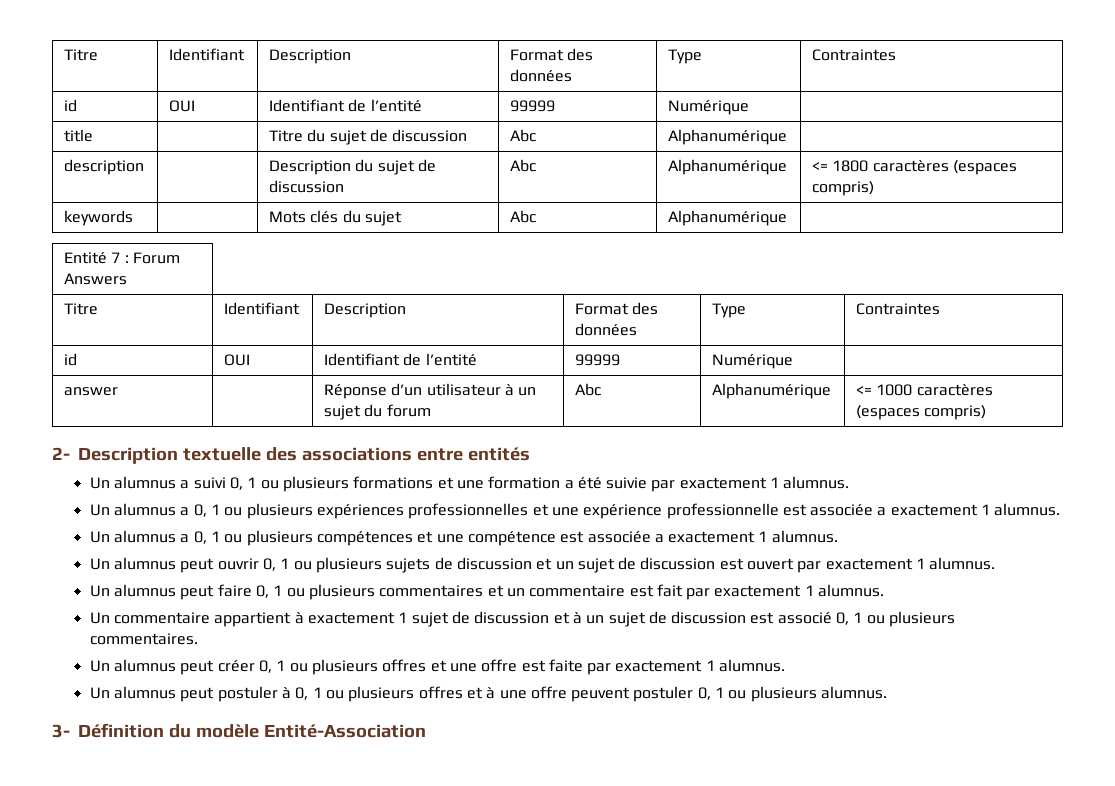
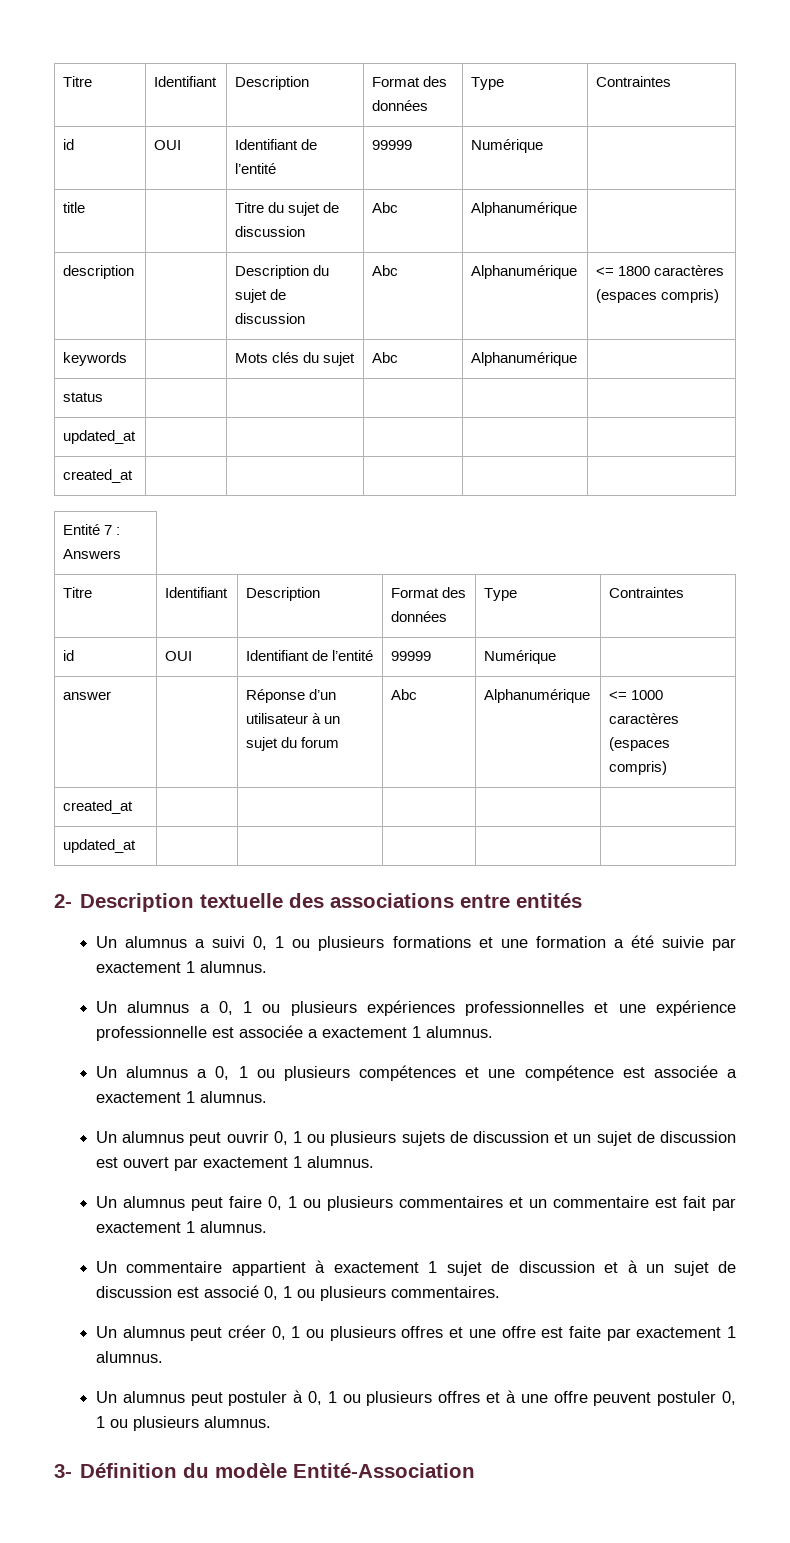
(788, 218) none -> [63,392,104,402] [63,430,137,444] [63,469,134,483] // status | | | | | // updated_at | | | | | // created_at | | | | |
[132,252,180,264] Forum -> (121, 531) none
(987, 412) none -> [63,800,134,814] [63,839,137,853] // created_at | | | | | // updated_at | | | | |

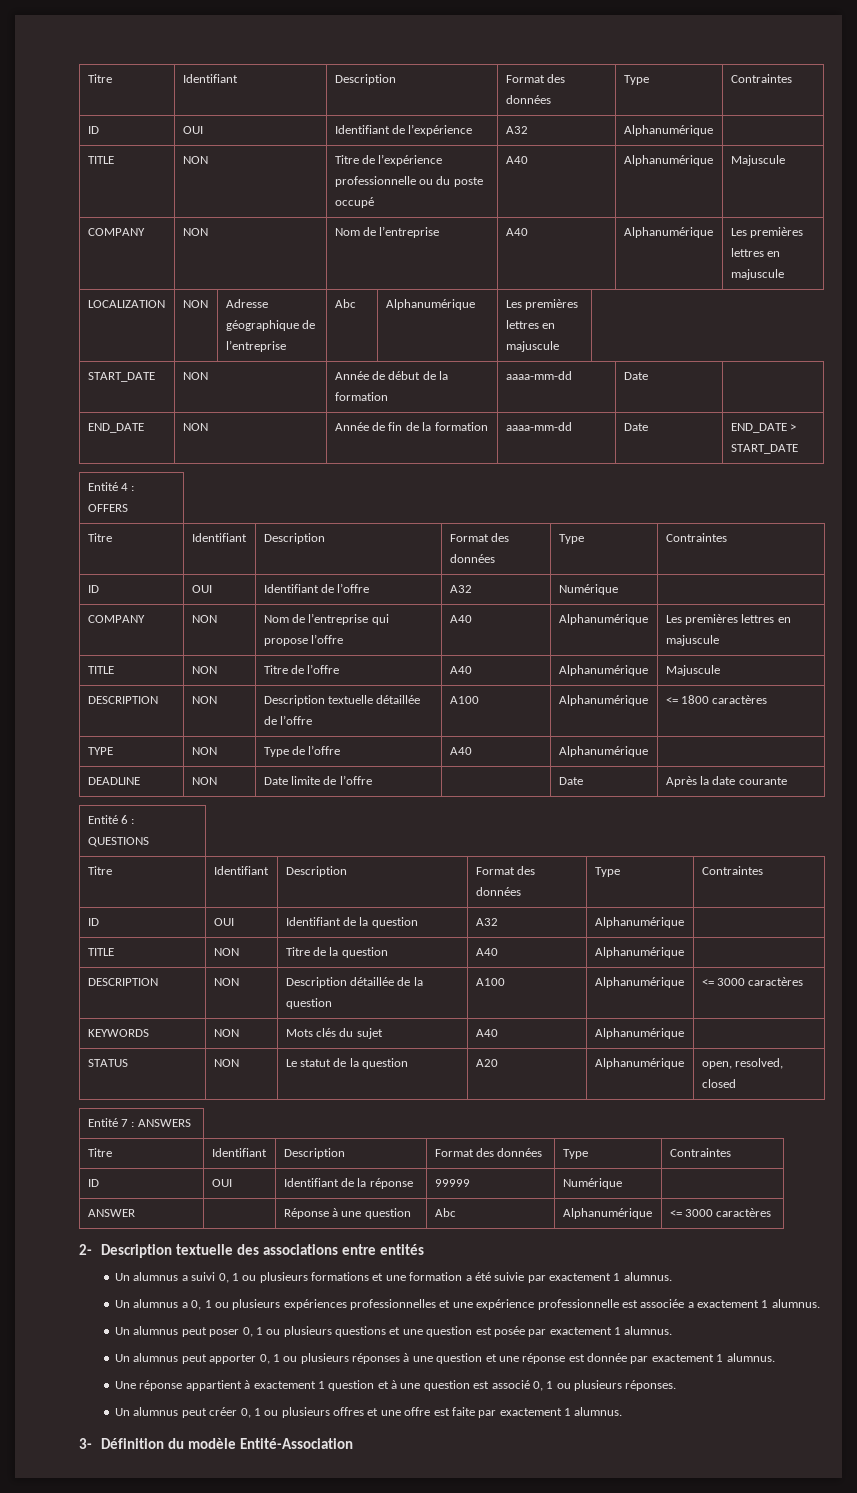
[63,76,93,87] [154,76,218,87] [235,76,310,90] [372,76,448,87] [372,100,429,111] [471,77,505,90] [596,76,672,87] [63,139,75,150] [154,140,182,150] [235,139,318,150] [235,163,277,174] [372,140,413,150] [471,139,544,153] [63,202,86,213] [235,202,340,216] [235,226,306,237] [372,202,399,213] [471,202,578,216] [63,265,135,279] [235,265,330,279] [235,289,287,303] [235,313,306,324] [372,265,399,276] [471,265,578,279] [596,265,725,276] [596,289,720,303] [63,352,128,366] [235,352,356,366] [372,352,399,363] [471,352,578,366] [63,392,104,402] [63,430,137,444] [63,469,134,483] [63,524,121,535] [63,549,122,559] [63,587,93,598] [165,587,229,598] [246,587,321,601] [391,587,467,598] [391,611,448,622] [484,588,518,601] [609,587,685,598] [63,650,75,661] [165,651,193,661] [246,650,374,661] [391,651,432,661] [484,650,557,664] [63,691,112,700] Titre | Identifiant | Description | Format des données | Type | Contraintes // id | OUI | Identifiant de l’entité | 99999 | Numérique | // title | | Titre du sujet de discussion | Abc | Alphanumérique | // description | | Description du sujet de discussion | Abc | Alphanumérique | <= 1800 caractères (espaces compris) // keywords | | Mots clés du sujet | Abc | Alphanumérique | // status | | | | | // updated_at | | | | | // created_at | | | | | // Entité 7 : Answers // Titre | Identifiant | Description | Format des données | Type | Contraintes // id | OUI | Identifiant de l’entité | 99999 | Numérique | // answer -> [87,74,112,83] [182,74,238,83] [334,74,396,85] [505,74,566,83] [505,95,551,104] [623,75,649,85] [730,74,792,83] [87,126,99,134] [182,126,203,134] [334,124,473,136] [505,126,528,134] [623,125,713,136] [87,156,114,164] [182,156,208,164] [334,154,443,166] [334,176,483,187] [334,197,374,208] [505,156,528,164] [623,155,713,166] [730,155,785,166] [87,228,145,236] [182,228,208,236] [334,226,440,238] [505,228,528,236] [623,227,713,238] [730,227,804,238] [730,248,781,257] [730,269,784,280] [87,300,165,308] [182,300,208,308] [225,299,268,308] [225,320,316,331] [225,340,286,352] [334,299,356,308] [385,299,475,310] [505,299,579,310] [505,320,556,329] [505,341,559,352] [87,372,155,382] [182,372,208,380] [334,371,449,380] [334,392,388,401] [505,371,572,380] [623,372,648,380] [87,423,144,433] [182,423,208,431] [334,422,488,431] [505,422,572,431] [623,423,648,431] [730,423,797,433] [730,444,798,454] [87,482,135,491] [87,504,128,512] [87,533,112,542] [191,533,247,542] [263,533,325,544] [449,533,510,542] [449,554,495,563] [558,534,584,544] [665,533,727,542] [87,585,99,593] [191,585,212,593] [263,583,370,593] [449,585,472,593] [558,584,618,595] [87,615,145,623] [191,615,217,623] [263,613,389,625] [263,634,344,646] [449,615,472,623] [558,614,648,625] [665,614,791,625] [665,635,719,646] [87,666,114,674] [191,666,217,674] [263,664,340,674] [449,666,472,674] [558,665,648,676] [665,665,720,676] [87,696,158,704] [191,696,217,704] [263,695,421,706] [263,715,313,725] [449,696,479,704] [558,695,648,706] [665,695,768,704] [87,747,113,755] [191,747,217,755] [263,745,341,757] [449,747,472,755] [558,746,648,757] [87,777,140,785] [191,777,217,785] [263,775,372,785] [558,777,583,785] [665,776,787,787] [87,815,135,824] [87,837,149,847] [87,866,112,875] [213,866,269,875] [285,866,347,877] [475,866,536,875] [475,887,521,896] [594,867,620,877] [701,866,763,875] [87,918,99,926] [213,918,234,926] [285,917,418,928] [475,918,498,926] [594,917,684,928] [87,948,114,956] [213,948,239,956] [285,947,388,958] [475,948,498,956] [594,947,684,958] [87,978,158,986] [213,978,239,986] [285,977,423,988] [285,998,332,1009] [475,978,505,986] [594,977,684,988] [701,977,804,986] [87,1029,149,1037] [213,1029,239,1037] [285,1028,383,1039] [475,1029,498,1037] [594,1028,684,1039] [87,1059,128,1067] [213,1059,239,1067] [285,1058,409,1069] [475,1059,498,1067] [594,1058,684,1069] [701,1058,784,1069] [701,1079,736,1088] [87,1118,191,1127] [87,1148,112,1157] [211,1148,267,1157] [283,1148,345,1159] [434,1148,543,1157] [562,1149,588,1159] [669,1148,731,1157] [87,1179,99,1187] [211,1179,232,1187] [283,1178,413,1189] [434,1179,470,1187] [562,1178,622,1189] [87,1209,135,1217] Titre | Identifiant | Description | Format des données | Type | Contraintes // ID | OUI | Identifiant de l’expérience | A32 | Alphanumérique | // TITLE | NON | Titre de l’expérience professionnelle ou du poste occupé | A40 | Alphanumérique | Majuscule // COMPANY | NON | Nom de l’entreprise | A40 | Alphanumérique | Les premières lettres en majuscule // LOCALIZATION | NON | Adresse géographique de l’entreprise | Abc | Alphanumérique | Les premières lettres en majuscule // START_DATE | NON | Année de début de la formation | aaaa-mm-dd | Date | // END_DATE | NON | Année de fin de la formation | aaaa-mm-dd | Date | END_DATE > START_DATE // Entité 4 : OFFERS // Titre | Identifiant | Description | Format des données | Type | Contraintes // ID | OUI | Identifiant de l’offre | A32 | Numérique | // COMPANY | NON | Nom de l’entreprise qui propose l’offre | A40 | Alphanumérique | Les premières lettres en majuscule // TITLE | NON | Titre de l’offre | A40 | Alphanumérique | Majuscule // DESCRIPTION | NON | Description textuelle détaillée de l’offre | A100 | Alphanumérique | <= 1800 caractères // TYPE | NON | Type de l’offre | A40 | Alphanumérique | // DEADLINE | NON | Date limite de l’offre | | Date | Après la date courante // Entité 6 : QUESTIONS // Titre | Identifiant | Description | Format des données | Type | Contraintes // ID | OUI | Identifiant de la question | A32 | Alphanumérique | // TITLE | NON | Titre de la question | A40 | Alphanumérique | // DESCRIPTION | NON | Description détaillée de la question | A100 | Alphanumérique | <= 3000 caractères // KEYWORDS | NON | Mots clés du sujet | A40 | Alphanumérique | // STATUS | NON | Le statut de la question | A20 | Alphanumérique | open, resolved, closed // Entité 7 : ANSWERS // Titre | Identifiant | Description | Format des données | Type | Contraintes // ID | OUI | Identifiant de la réponse | 99999 | Numérique | // ANSWER
[309,689,337,700] [246,713,341,724] [246,737,340,751] [391,689,418,700] [484,689,591,703] [609,690,664,700] [609,713,680,724] [609,737,671,751] [609,761,668,775] [63,800,134,814] [63,839,137,853] d’un utilisateur à un sujet du forum | Abc | Alphanumérique | <= 1000 caractères (espaces compris) // created_at | | | | | // updated_at | | | | | -> [332,1208,411,1219] [434,1208,456,1217] [562,1208,652,1219] [669,1208,772,1217] à une question | Abc | Alphanumérique | <= 3000 caractères
[197,1065,737,1081] [95,1091,267,1103] [95,1131,736,1146] [95,1156,374,1171] [95,1196,736,1211] [95,1221,267,1233] [95,1261,223,1273] a 0, 1 ou plusieurs compétences et une compétence est associée a exactement 1 alumnus. // Un alumnus peut ouvrir 0, 1 ou plusieurs sujets de discussion et un sujet de discussion est ouvert par exactement 1 alumnus. // Un alumnus peut faire 0, 1 ou plusieurs commentaires et un commentaire est fait par exactement 1 alumnus. // Un commentaire -> [181,1326,673,1337] [115,1353,775,1364] [115,1380,183,1391] peut poser 0, 1 ou plusieurs questions et une question est posée par exactement 1 alumnus. // Un alumnus peut apporter 0, 1 ou plusieurs réponses à une question et une réponse est donnée par exactement 1 alumnus. // Une réponse
[446,1260,736,1276] [95,1286,172,1298] sujet de discussion et à un sujet de discussion -> [328,1380,470,1391] question et à une question
[390,1286,500,1298] commentaires. -> [625,1380,677,1391] réponses.
[95,1390,737,1406] [95,1416,271,1431] // Un alumnus peut postuler à 0, 1 ou plusieurs offres et à une offre peuvent postuler 0, 1 ou plusieurs alumnus. -> (623, 1411) none

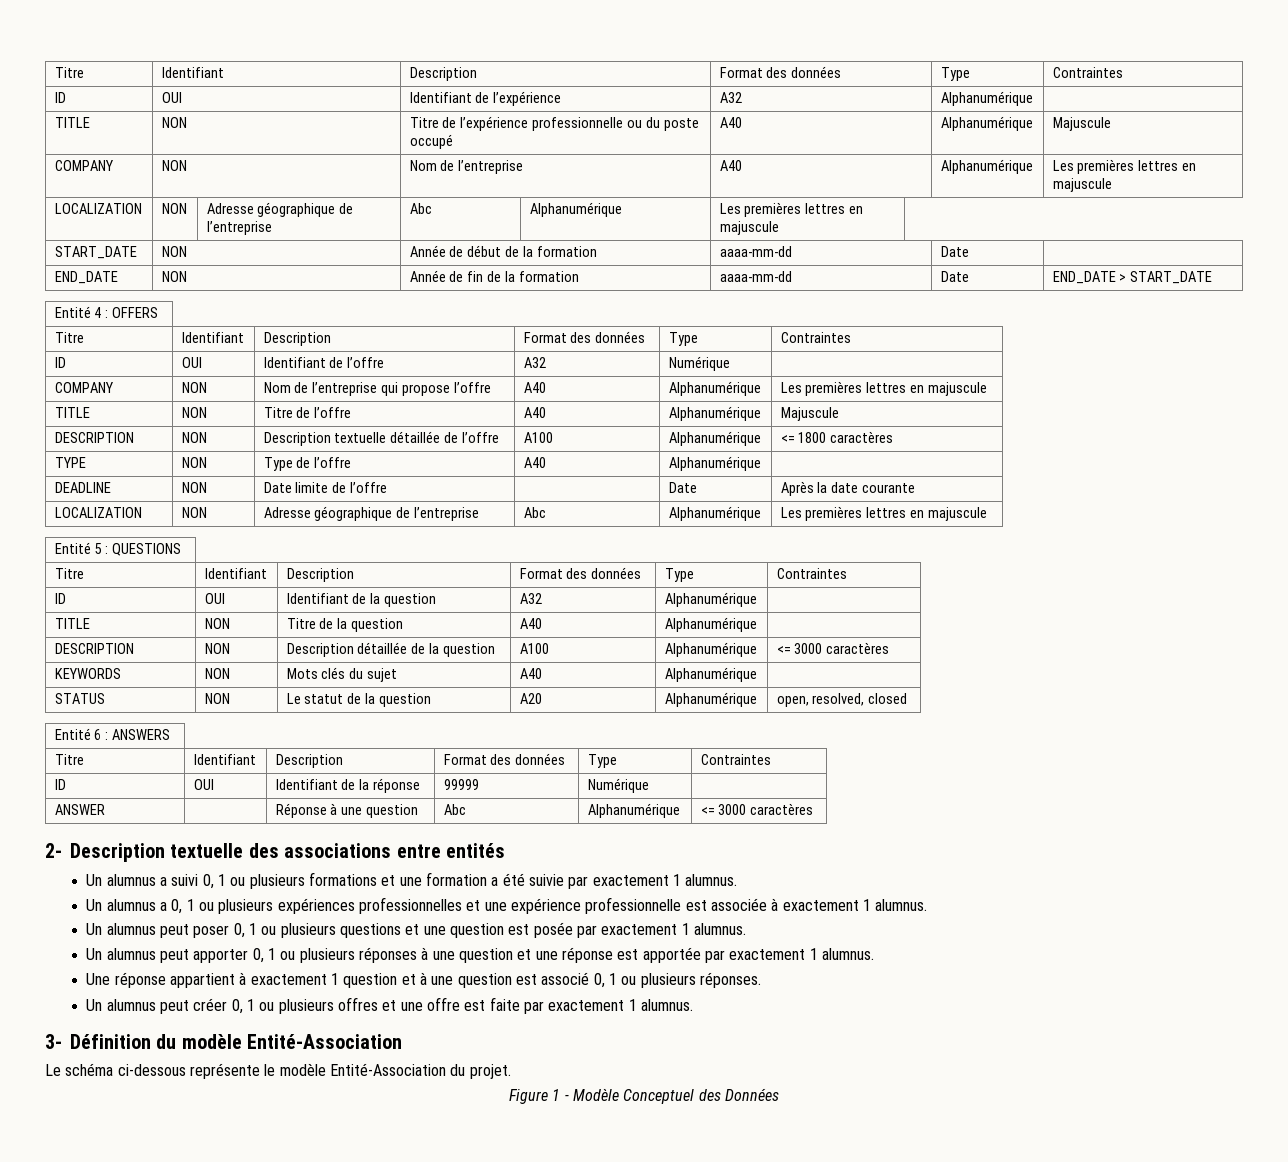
[87,815,129,824] // Entité 6 -> [54,507,142,518] [181,507,207,518] [263,506,480,521] [523,507,546,518] [668,506,761,521] [780,506,988,521] [54,542,103,554] // LOCALIZATION | NON | Adresse géographique de l’entreprise | Abc | Alphanumérique | Les premières lettres en majuscule // Entité 5
[121,1119,129,1127] 7 -> [94,729,102,740] 6
[687,1302,694,1308] a -> [771,898,779,911] à
[587,1353,628,1362] donnée -> [642,947,701,963] apportée
(353, 1443) none -> [45,1063,511,1079] [509,1088,779,1104] // Le schéma ci-dessous représente le modèle Entité-Association du projet. // Figure 1 - Modèle Conceptuel des Données

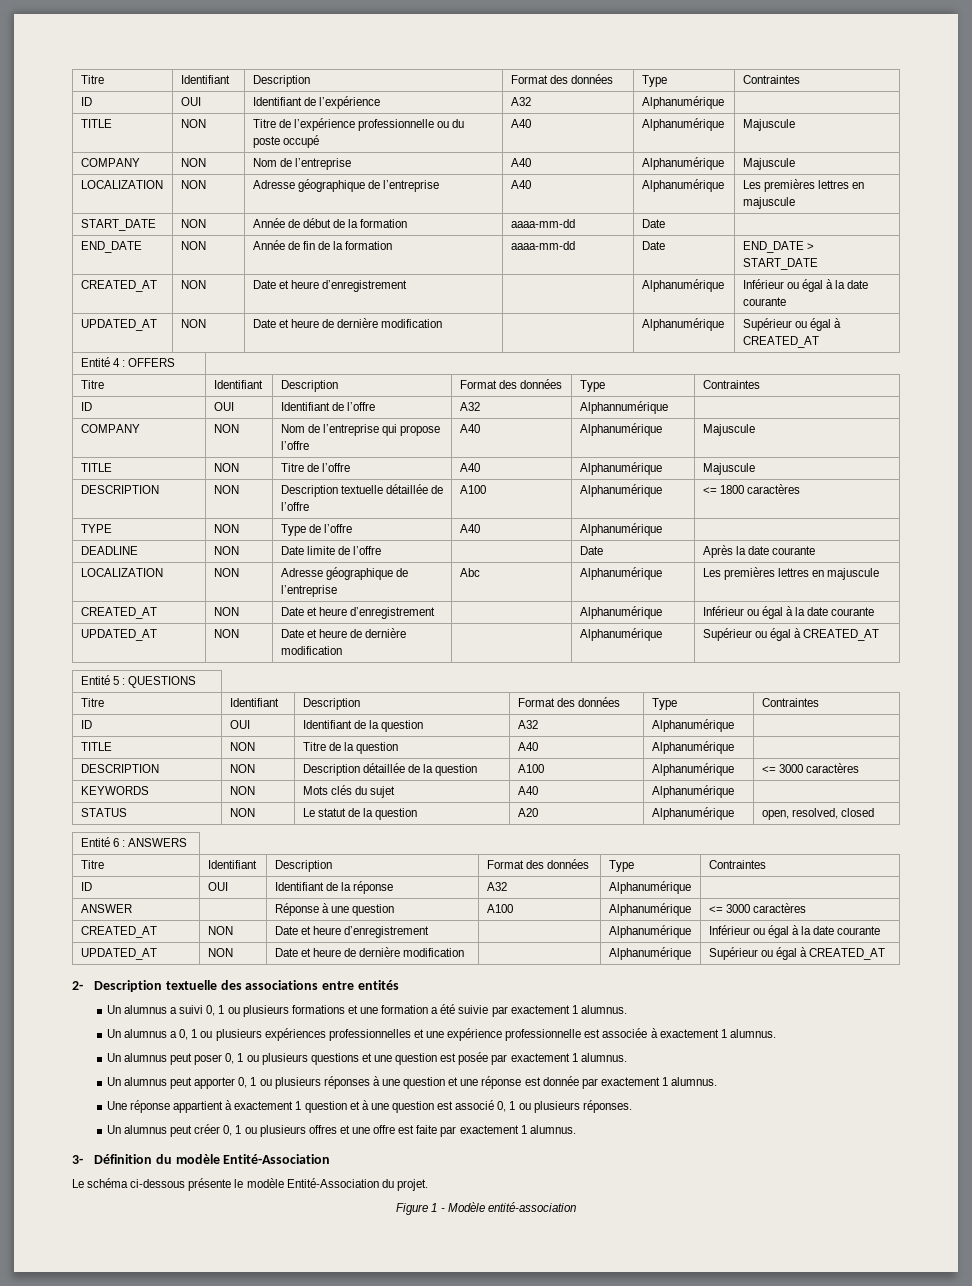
[1052,159,1197,174] [1052,178,1112,192] [54,203,142,214] [161,203,187,214] [206,202,354,217] [206,221,272,235] [409,203,432,214] Les premières lettres en majuscule // LOCALIZATION | NON | Adresse géographique de l’entreprise | Abc -> [742,158,795,170] [80,180,163,189] [180,180,206,189] [252,179,440,192] [510,180,531,189] Majuscule // LOCALIZATION | NON | Adresse géographique de l’entreprise | A40
(1213, 277) none -> [80,280,157,292] [180,280,206,289] [252,280,408,292] [641,279,724,292] [742,279,869,292] [742,297,786,306] [80,319,157,331] [180,319,206,328] [252,318,443,328] [641,318,724,331] [742,318,842,331] [742,336,819,348] // CREATED_AT | NON | Date et heure d’enregistrement | | Alphanumérique | Inférieur ou égal à la date courante // UPDATED_AT | NON | Date et heure de dernière modification | | Alphanumérique | Supérieur ou égal à CREATED_AT
[668,356,730,371] Numérique -> [579,401,668,414] Alphannumérique
[780,381,988,396] Les premières lettres en majuscule -> [702,424,755,436] Majuscule
(988, 514) none -> [80,607,157,619] [213,607,239,616] [280,607,436,619] [579,606,662,619] [702,606,875,619] [80,629,157,641] [213,629,239,638] [280,628,407,638] [280,646,342,655] [579,628,662,641] [702,628,880,641] // CREATED_AT | NON | Date et heure d’enregistrement | | Alphanumérique | Inférieur ou égal à la date courante // UPDATED_AT | NON | Date et heure de dernière modification | | Alphanumérique | Supérieur ou égal à CREATED_AT
[443,779,479,790] [587,778,649,793] 99999 | Numérique -> [486,882,507,891] [608,881,691,894] A32 | Alphanumérique
[443,804,466,815] [587,803,680,818] [700,803,814,815] Abc | Alphanumérique | <= 3000 caractères -> [486,904,513,913] [608,903,691,916] [708,903,807,913] [80,926,157,938] [207,926,233,935] [274,926,430,938] [608,925,691,938] [708,925,881,938] [80,948,157,960] [207,948,233,957] [274,947,465,957] [608,947,691,960] [708,947,886,960] A100 | Alphanumérique | <= 3000 caractères // CREATED_AT | NON | Date et heure d’enregistrement | | Alphanumérique | Inférieur ou égal à la date courante // UPDATED_AT | NON | Date et heure de dernière modification | | Alphanumérique | Supérieur ou égal à CREATED_AT
[642,947,701,963] apportée -> [542,1076,579,1086] donnée
[189,1063,260,1079] représente -> [188,1178,232,1191] présente
[623,1088,779,1104] Conceptuel des Données -> [487,1202,576,1212] entité-association

